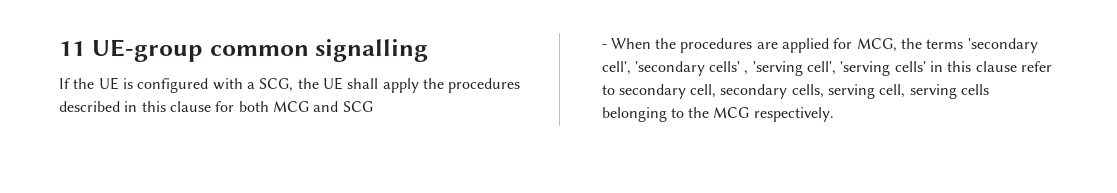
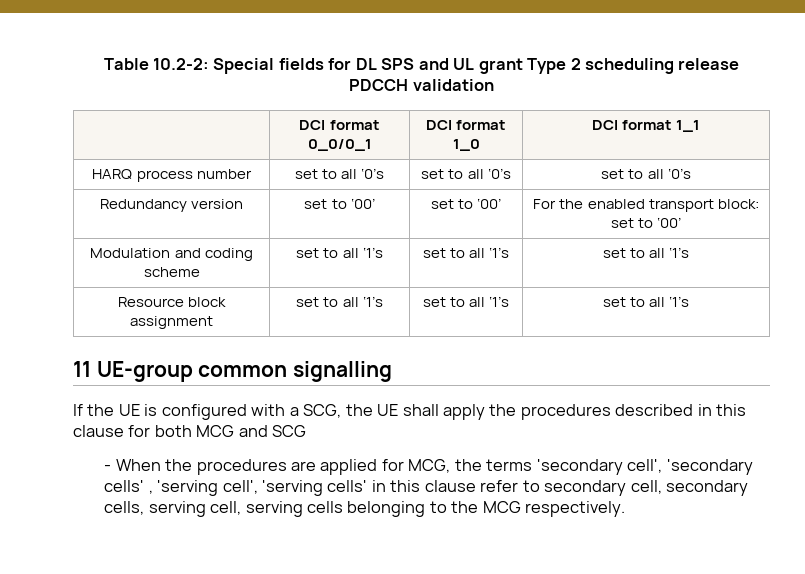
(59, 48) none -> [103,58,740,74] [349,79,494,91] [299,120,380,130] [307,139,372,151] [425,120,507,130] [452,139,480,151] [591,120,701,132] [92,169,252,182] [294,168,385,179] [421,168,511,179] [601,168,691,179] [99,199,244,212] [304,198,375,209] [430,198,502,209] [533,199,759,212] [610,217,682,228] [90,248,253,261] [143,267,200,277] [296,247,383,258] [422,247,510,258] [602,247,690,258] [117,297,227,307] [130,316,213,329] [296,296,383,307] [422,296,510,307] [602,296,690,307] Table 10.2-2: Special fields for DL SPS and UL grant Type 2 scheduling release PDCCH validation // | DCI format 0_0/0_1 | DCI format 1_0 | DCI format 1_1 // HARQ process number | set to all ‘0’s | set to all ‘0’s | set to all ‘0’s // Redundancy version | set to ‘00’ | set to ‘00’ | For the enabled transport block: set to ‘00’ // Modulation and coding scheme | set to all ‘1’s | set to all ‘1’s | set to all ‘1’s // Resource block assignment | set to all ‘1’s | set to all ‘1’s | set to all ‘1’s //

